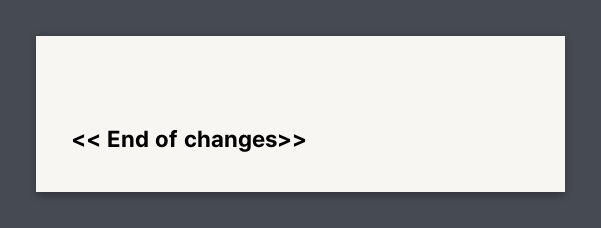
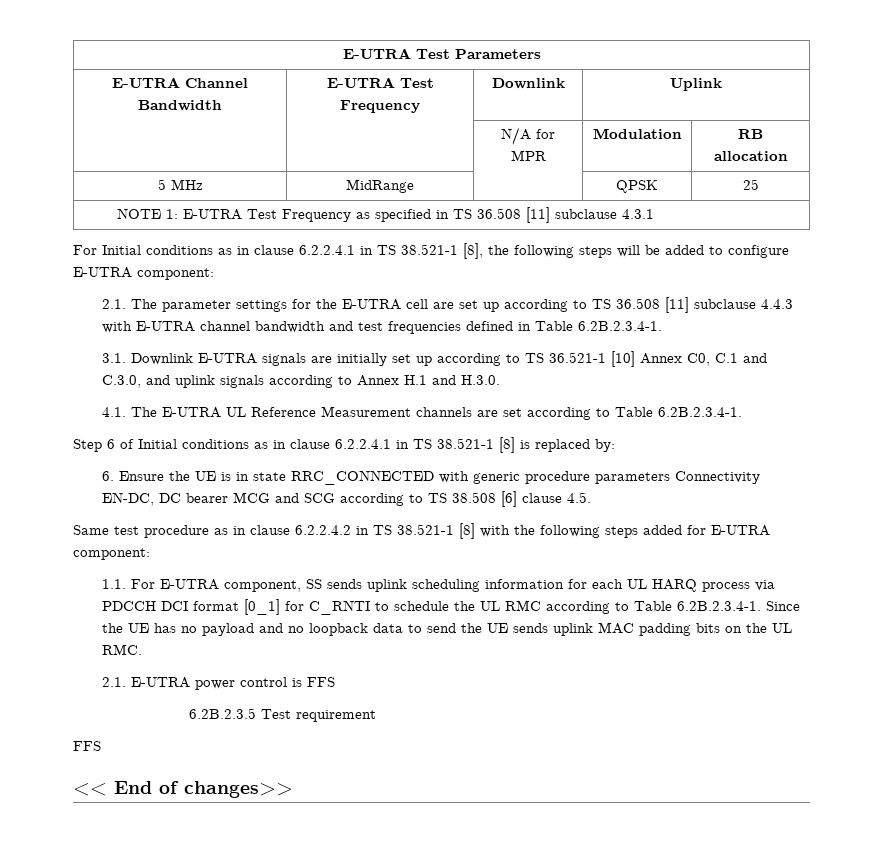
(71, 140) none -> [342,48,541,59] [112,77,248,88] [138,100,222,111] [326,77,434,88] [340,100,420,113] [491,78,565,89] [670,78,722,91] [501,127,555,145] [510,150,546,161] [592,128,682,139] [738,129,763,139] [713,151,788,161] [157,179,203,190] [346,179,414,193] [616,180,658,193] [742,179,759,190] [117,207,655,223] [73,243,789,259] [73,267,214,280] [102,297,794,313] [102,321,663,334] [102,351,768,367] [102,375,501,388] [102,406,743,420] [73,437,615,453] [102,470,761,485] [102,491,592,507] [73,523,770,539] [73,548,150,560] [102,579,776,592] [102,599,801,615] [102,622,793,636] [102,644,143,655] [102,677,336,690] [189,708,377,722] [73,741,101,751] E-UTRA Test Parameters // E-UTRA Channel Bandwidth | E-UTRA Test Frequency | Downlink | Uplink // | | N/A for MPR | Modulation | RB allocation // 5 MHz | MidRange | | QPSK | 25 // NOTE 1: E-UTRA Test Frequency as specified in TS 36.508 [11] subclause 4.3.1 // For Initial conditions as in clause 6.2.2.4.1 in TS 38.521-1 [8], the following steps will be added to configure E-UTRA component: // 2.1. The parameter settings for the E-UTRA cell are set up according to TS 36.508 [11] subclause 4.4.3 with E-UTRA channel bandwidth and test frequencies defined in Table 6.2B.2.3.4-1. // 3.1. Downlink E-UTRA signals are initially set up according to TS 36.521-1 [10] Annex C0, C.1 and C.3.0, and uplink signals according to Annex H.1 and H.3.0. // 4.1. The E-UTRA UL Reference Measurement channels are set according to Table 6.2B.2.3.4-1. // Step 6 of Initial conditions as in clause 6.2.2.4.1 in TS 38.521-1 [8] is replaced by: // 6. Ensure the UE is in state RRC_CONNECTED with generic procedure parameters Connectivity EN-DC, DC bearer MCG and SCG according to TS 38.508 [6] clause 4.5. // Same test procedure as in clause 6.2.2.4.2 in TS 38.521-1 [8] with the following steps added for E-UTRA component: // 1.1. For E-UTRA component, SS sends uplink scheduling information for each UL HARQ process via PDCCH DCI format [0_1] for C_RNTI to schedule the UL RMC according to Table 6.2B.2.3.4-1. Since the UE has no payload and no loopback data to send the UE sends uplink MAC padding bits on the UL RMC. // 2.1. E-UTRA power control is FFS // 6.2B.2.3.5 Test requirement // FFS //

